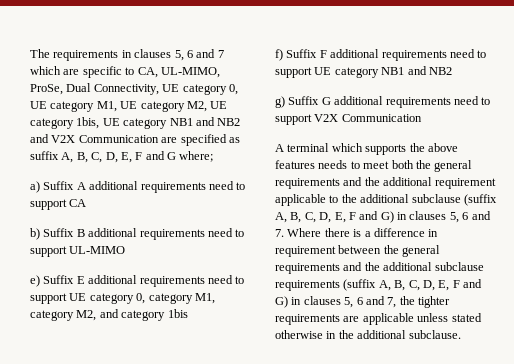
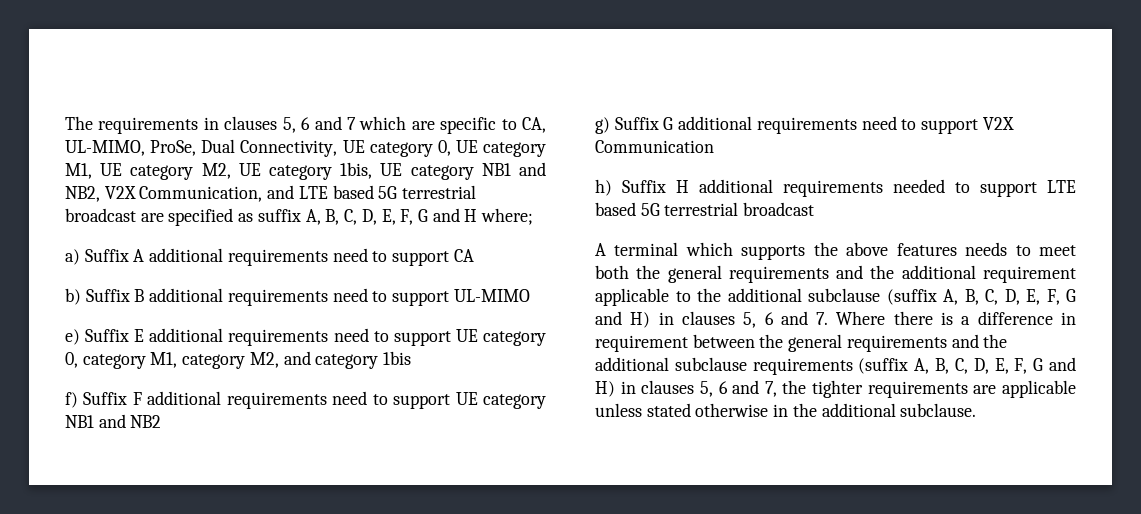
[217,118,241,126] [30,134,159,143] NB2 and V2X Communication -> [65,185,477,202] [65,208,136,222] NB2, V2X Communication, and LTE based 5G terrestrial broadcast
[135,151,176,160] F and G -> [400,208,478,225] F, G and H
(422, 118) none -> [595,179,1076,197] [595,202,815,216] // h) Suffix H additional requirements needed to support LTE based 5G terrestrial broadcast
[348,211,394,223] F and G) -> [1046,289,1076,305] [595,311,651,328] F, G and H)
[452,279,482,288] [275,296,288,308] F and G) -> [1014,357,1076,374] [595,381,615,397] F, G and H)

